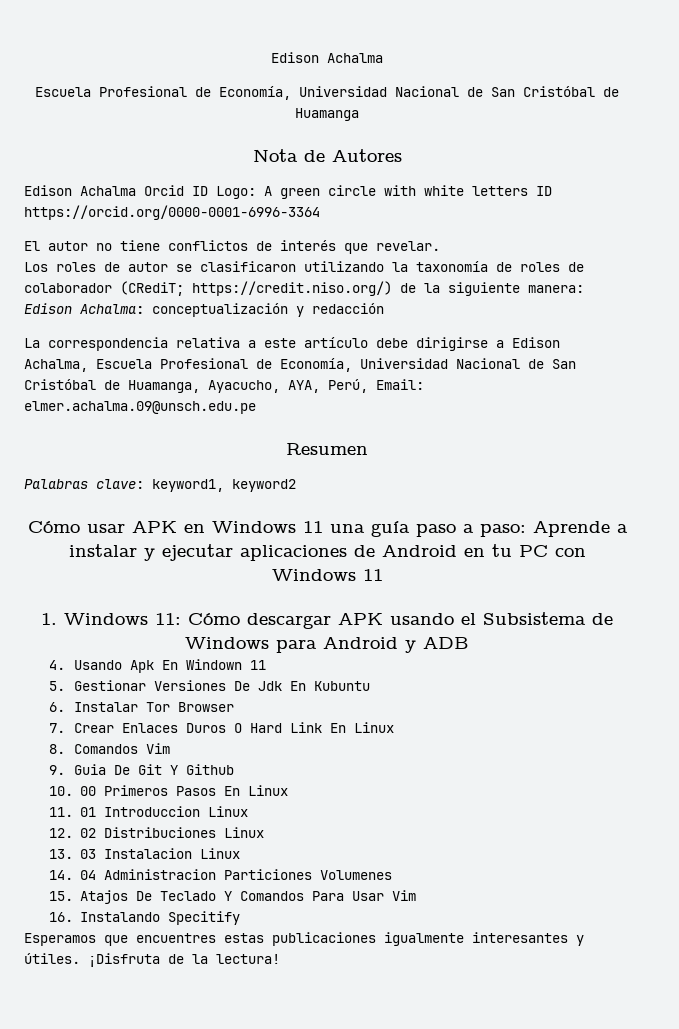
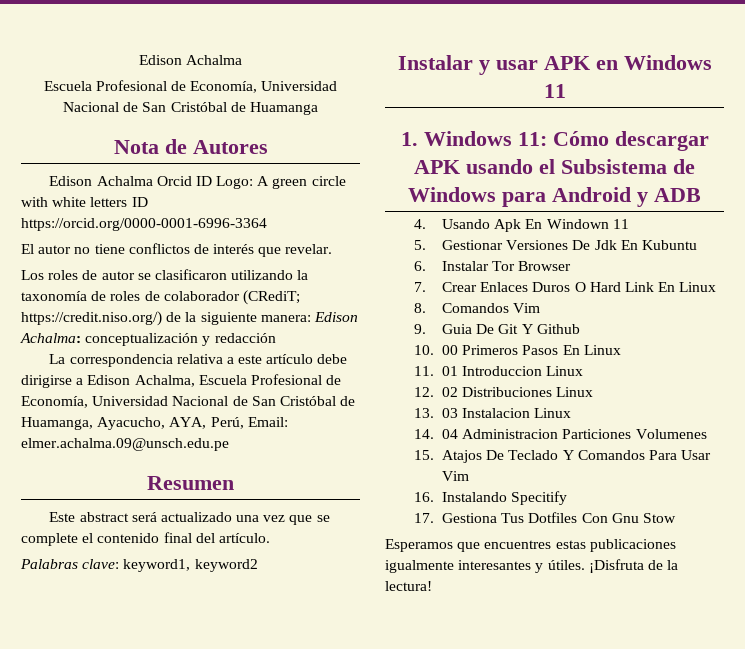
(368, 449) none -> [49,512,330,525] [21,532,270,546] // Este abstract será actualizado una vez que se complete el contenido final del artículo.
[27,521,80,533] Cómo -> [397,55,490,75] Instalar y
[329,521,628,537] [68,544,586,561] [271,569,383,581] una guía paso a paso: Aprende a instalar y ejecutar aplicaciones de Android en tu PC con Windows 11 -> (566, 91) none
(240, 918) none -> [413,512,677,523] // 17. Gestiona Tus Dotfiles Con Gnu Stow

